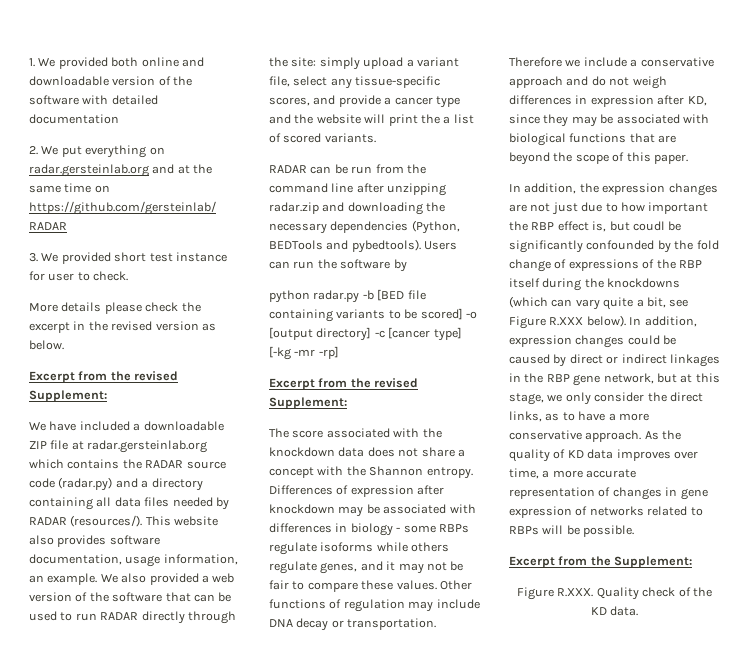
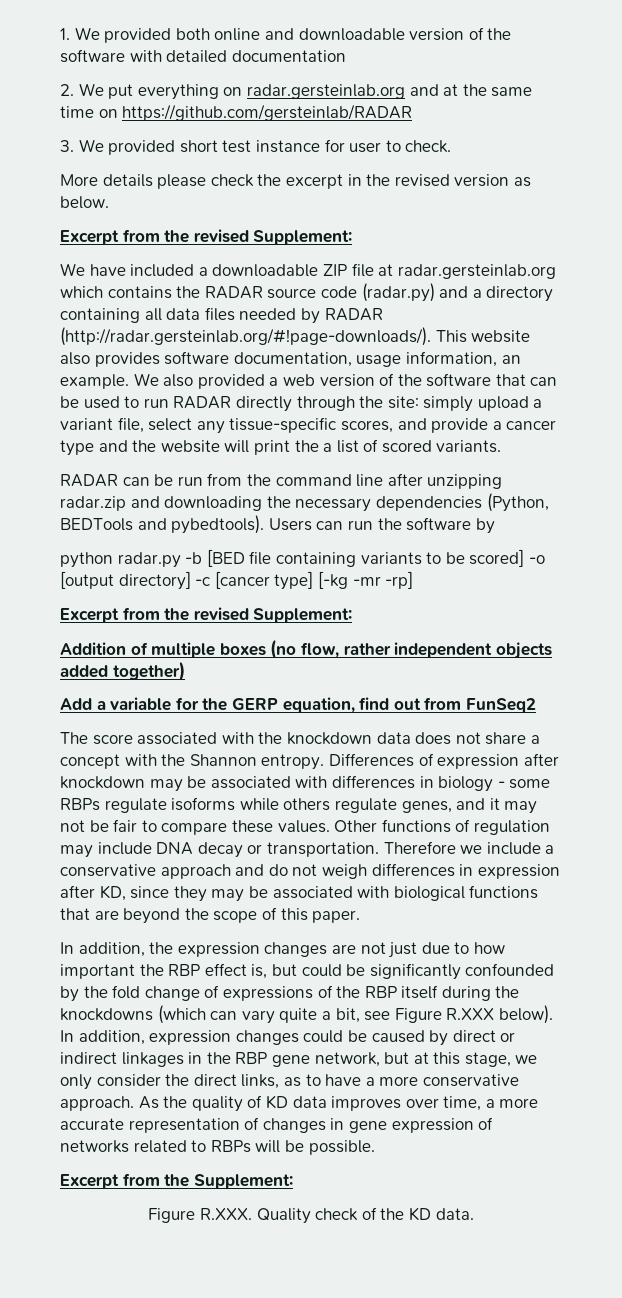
[70,515,143,527] (resources/). -> [60,327,431,346] (http://radar.gersteinlab.org/#!page-downloads/).
(347, 403) none -> [60,639,552,659] [60,661,185,681] [60,697,536,713] // Addition of multiple boxes (no flow, rather independent objects added together) // Add a variable for the GERP equation, find out from FunSeq2
[632,221,665,231] coudl -> [301,964,342,977] could

